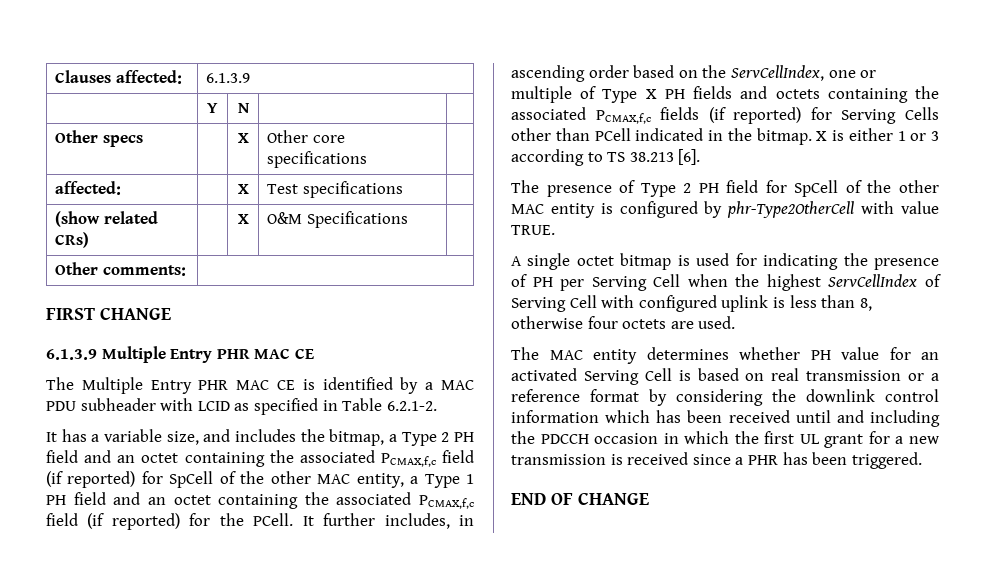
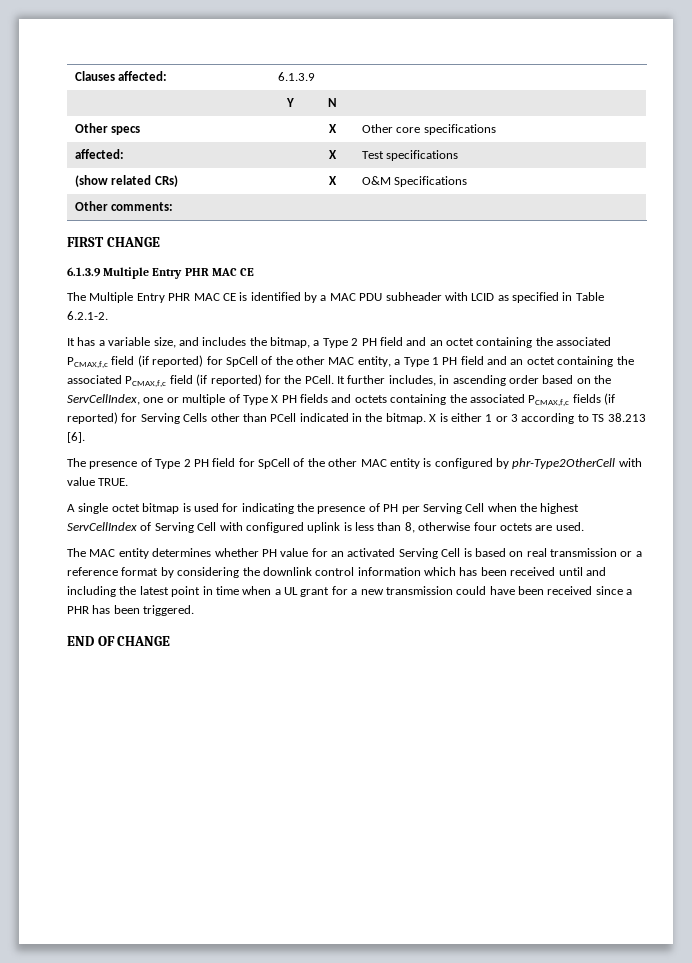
[540,431,795,444] PDCCH occasion in which the first -> [139,586,281,597] latest point in time when a
[610,454,623,465] is -> [456,586,544,595] could have been

